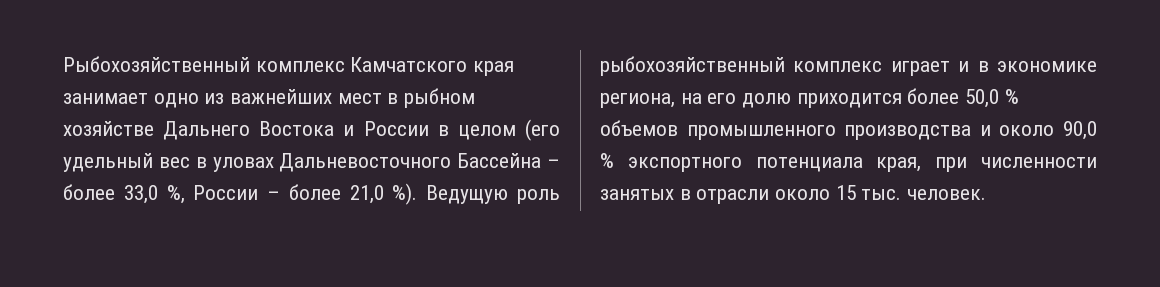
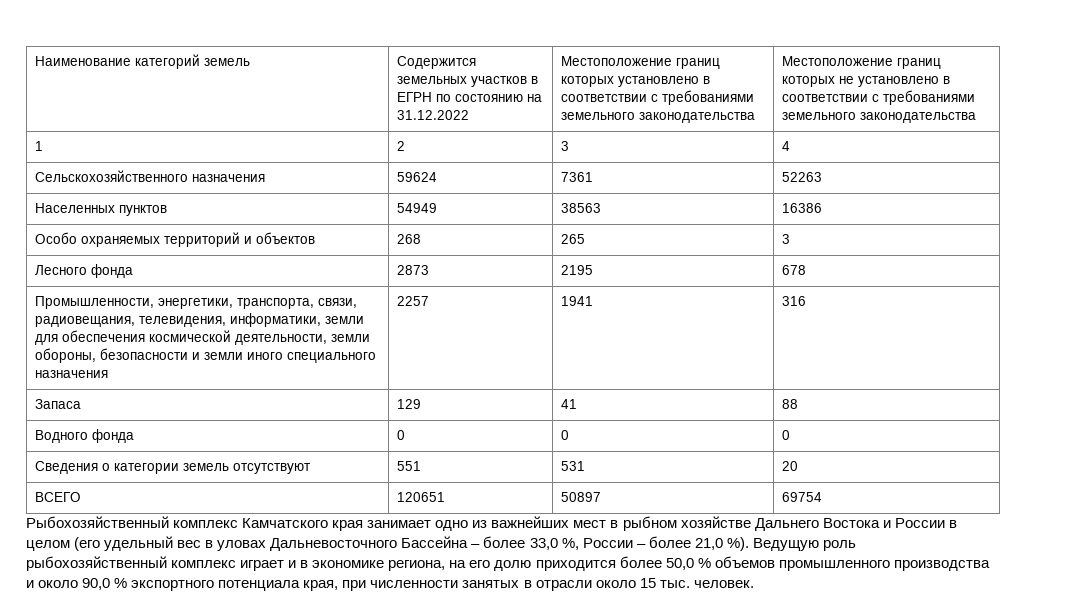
(63, 64) none -> [35,54,251,69] [397,56,477,69] [397,76,539,87] [397,92,543,102] [397,110,470,120] [561,56,721,69] [561,76,711,87] [561,90,755,105] [561,112,756,123] [782,56,942,69] [782,76,951,87] [782,90,976,105] [782,112,977,123] [35,141,44,151] [397,141,406,151] [561,141,570,151] [782,141,791,151] [35,170,266,182] [397,172,438,182] [561,172,594,182] [782,172,823,182] [35,203,168,216] [397,203,438,213] [561,203,602,213] [782,203,823,213] [35,232,316,247] [397,234,422,244] [561,234,586,244] [782,234,791,244] [35,264,134,278] [397,265,430,275] [561,265,594,275] [782,265,807,275] [35,296,358,309] [35,313,365,327] [35,330,371,345] [35,348,377,363] [35,370,109,378] [397,296,430,306] [561,296,594,306] [782,296,807,306] [35,399,82,409] [397,399,422,409] [561,399,578,409] [782,399,799,409] [35,429,135,443] [397,430,406,440] [561,430,570,440] [782,430,791,440] [35,461,311,474] [397,461,422,471] [561,461,586,471] [782,461,799,471] [35,492,82,502] [397,492,446,502] [561,492,602,502] [782,492,823,502] Наименование категорий земель | Содержится земельных участков в ЕГРН по состоянию на 31.12.2022 | Местоположение границ которых установлено в соответствии с требованиями земельного законодательства | Местоположение границ которых не установлено в соответствии с требованиями земельного законодательства // 1 | 2 | 3 | 4 // Сельскохозяйственного назначения | 59624 | 7361 | 52263 // Населенных пунктов | 54949 | 38563 | 16386 // Особо охраняемых территорий и объектов | 268 | 265 | 3 // Лесного фонда | 2873 | 2195 | 678 // Промышленности, энергетики, транспорта, связи, радиовещания, телевидения, информатики, земли для обеспечения космической деятельности, земли обороны, безопасности и земли иного специального назначения | 2257 | 1941 | 316 // Запаса | 129 | 41 | 88 // Водного фонда | 0 | 0 | 0 // Сведения о категории земель отсутствуют | 551 | 531 | 20 // ВСЕГО | 120651 | 50897 | 69754 //

